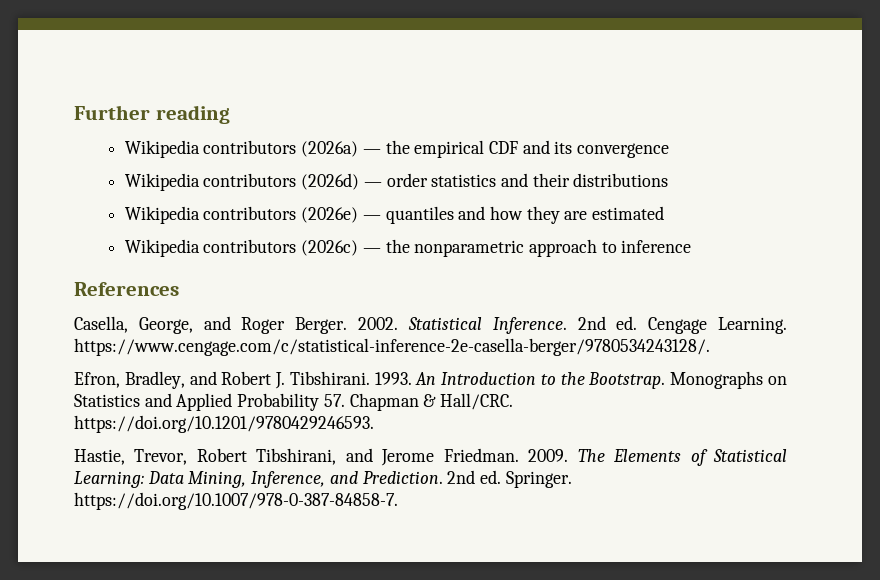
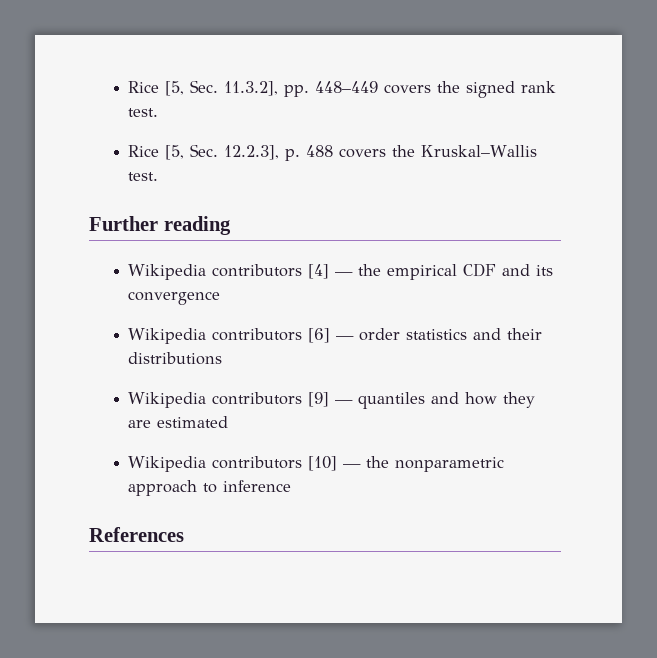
(74, 112) none -> [128,80,557,98] [128,108,159,117] [128,144,538,161] [128,172,159,181] Rice [5, Sec. 11.3.2], pp. 448–449 covers the signed rank test. // Rice [5, Sec. 12.2.3], p. 488 covers the Kruskal–Wallis test. //
[301,141,359,157] (2026a) -> [308,264,330,279] [4]
[301,173,360,190] (2026d) -> [308,328,331,343] [6]
[301,207,359,223] (2026e) -> [308,392,330,407] [9]
[301,240,359,256] (2026c) -> [308,456,338,471] [10]
[74,316,788,334] [74,338,710,356] [74,371,787,389] [74,393,514,411] [74,415,374,433] [74,448,787,466] [74,470,572,488] [74,492,398,510] // Casella, George, and Roger Berger. 2002. Statistical Inference. 2nd ed. Cengage Learning. https://www.cengage.com/c/statistical-inference-2e-casella-berger/9780534243128/. // Efron, Bradley, and Robert J. Tibshirani. 1993. An Introduction to the Bootstrap. Monographs on Statistics and Applied Probability 57. Chapman & Hall/CRC. https://doi.org/10.1201/9780429246593. // Hastie, Trevor, Robert Tibshirani, and Jerome Friedman. 2009. The Elements of Statistical Learning: Data Mining, Inference, and Prediction. 2nd ed. Springer. https://doi.org/10.1007/978-0-387-84858-7. -> (184, 534) none

